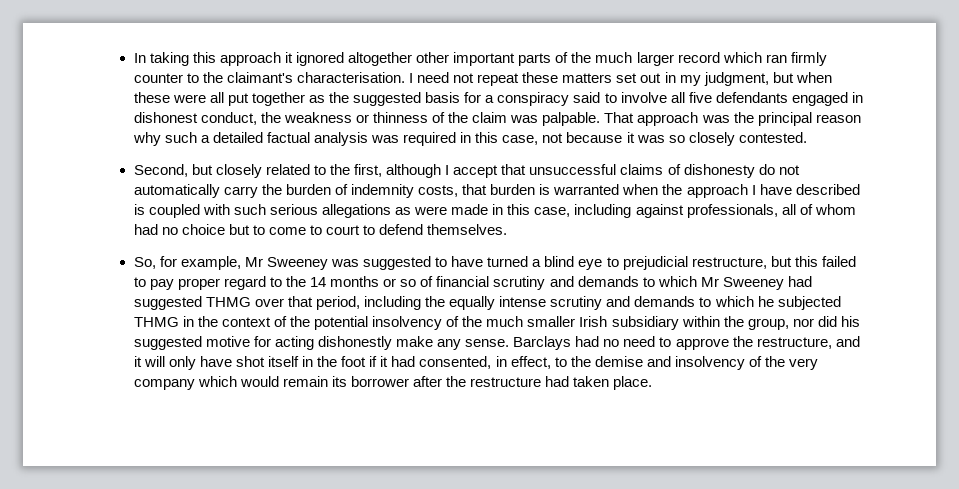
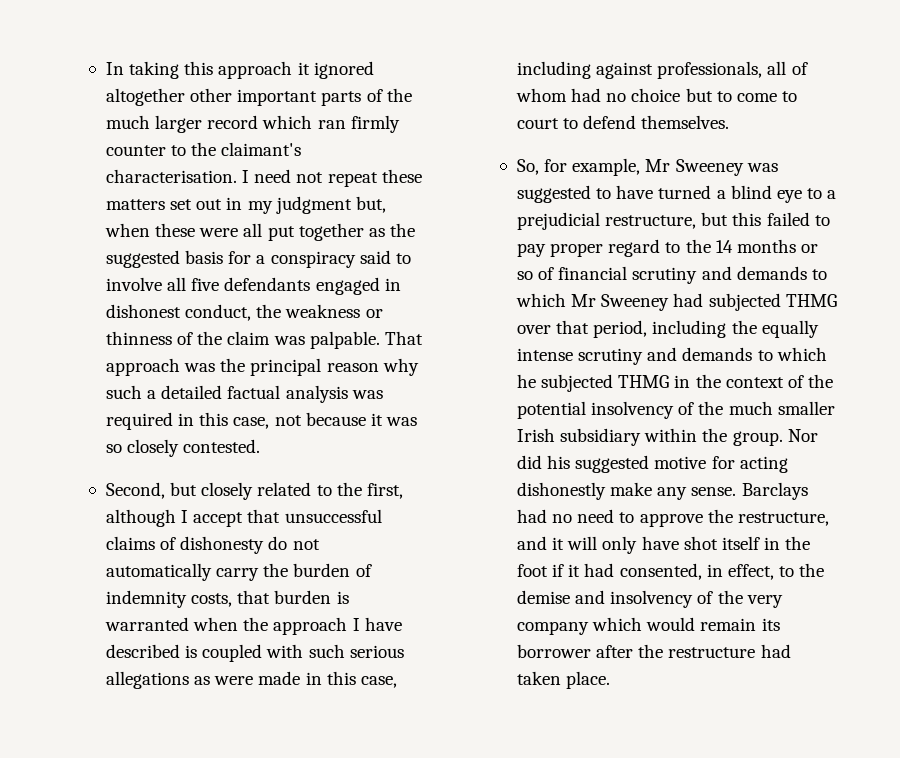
[703,72,794,86] judgment, but -> [275,196,386,214] judgment but,
(619, 262) none -> [827,190,837,199] a
[133,296,202,310] suggested -> [708,293,781,311] subjected
[747,318,814,330] group, nor -> [732,429,818,446] group. Nor

